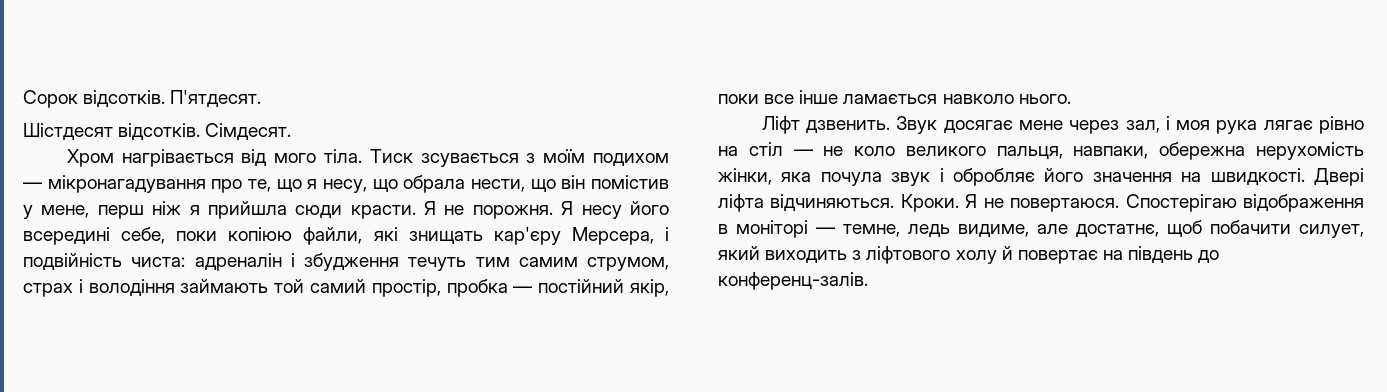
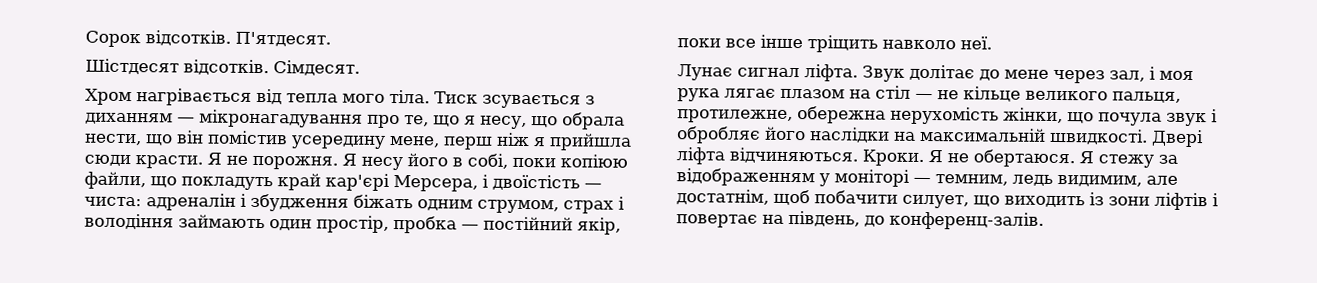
(268, 157) none -> [286,93,338,103] тепла
[543,149,670,166] моїм подихом -> [85,112,173,125] диханням
[23,205,33,219] у -> [291,135,386,149] усередину
[23,227,166,245] всередині себе, -> [452,153,508,169] в собі,
[373,227,670,245] [23,253,122,270] які знищать кар'єру Мерсера, і подвійність -> [150,173,602,192] що покладуть край кар'єрі Мерсера, і двоїстість —
[408,257,578,271] течуть тим самим -> [353,194,473,211] біжать одним
[274,279,367,293] той самий -> [269,219,312,231] один
[843,94,1071,104] [761,116,1013,134] ламається навколо нього. // Ліфт дзвенить. Звук досягає -> [807,35,992,53] [677,64,1000,82] тріщить навколо неї. // Лунає сигнал ліфта. Звук долітає до
[1319,116,1364,134] рівно -> [780,88,845,99] плазом
[854,146,896,156] коло -> [963,86,1021,102] кільце
[1073,146,1149,159] навпаки, -> [677,109,793,124] протилежне,
[781,172,812,182] яка -> [1067,112,1094,124] що
[1092,172,1202,182] значення на -> [809,127,1046,143] наслідки на максимальній
[1010,194,1364,212] [718,220,1364,238] [718,246,1013,264] повертаюся. Спостерігаю відображення в моніторі — темне, ледь видиме, але достатнє, щоб побачити силует, який виходить з ліфтового холу й -> [973,149,1178,168] [676,168,1178,187] [676,189,1219,211] обертаюся. Я стежу за відображенням у моніторі — темним, ледь видимим, але достатнім, щоб побачити силует, що виходить із зони ліфтів і
[1128,246,1194,263] південь -> [788,210,860,227] південь,

